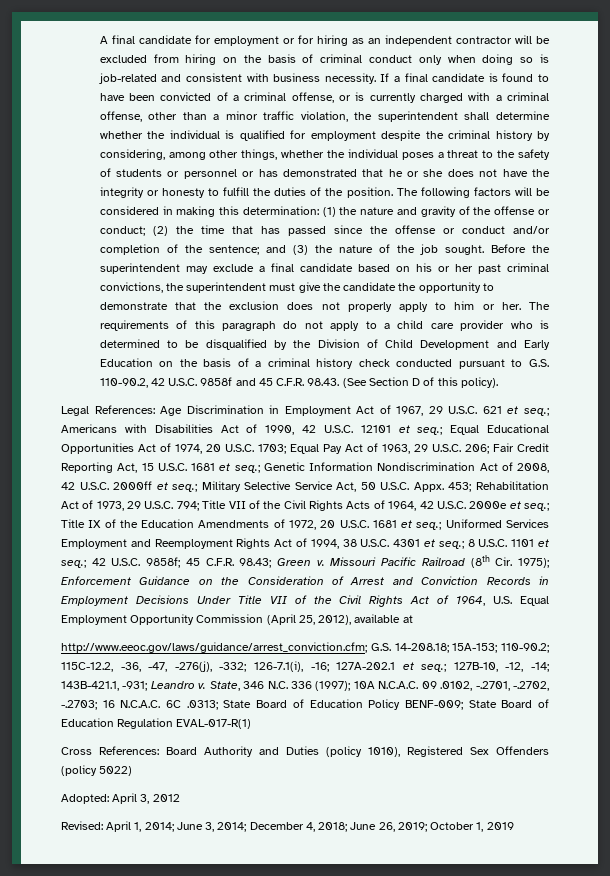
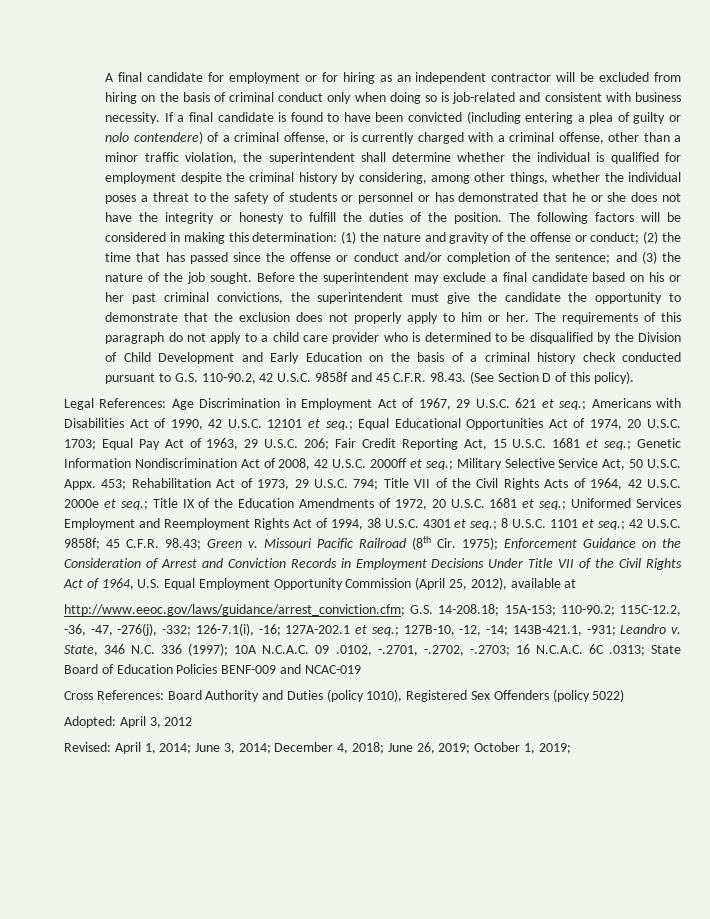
(212, 96) none -> [466,111,682,124] [105,131,203,144] (including entering a plea of guilty or nolo contendere)
[368,699,549,710] [61,718,252,729] Policy BENF-009; State Board of Education Regulation EVAL-017-R(1) -> [176,664,361,674] Policies BENF-009 and NCAC-019
[486,822,514,830] 2019 -> [538,743,571,754] 2019;

